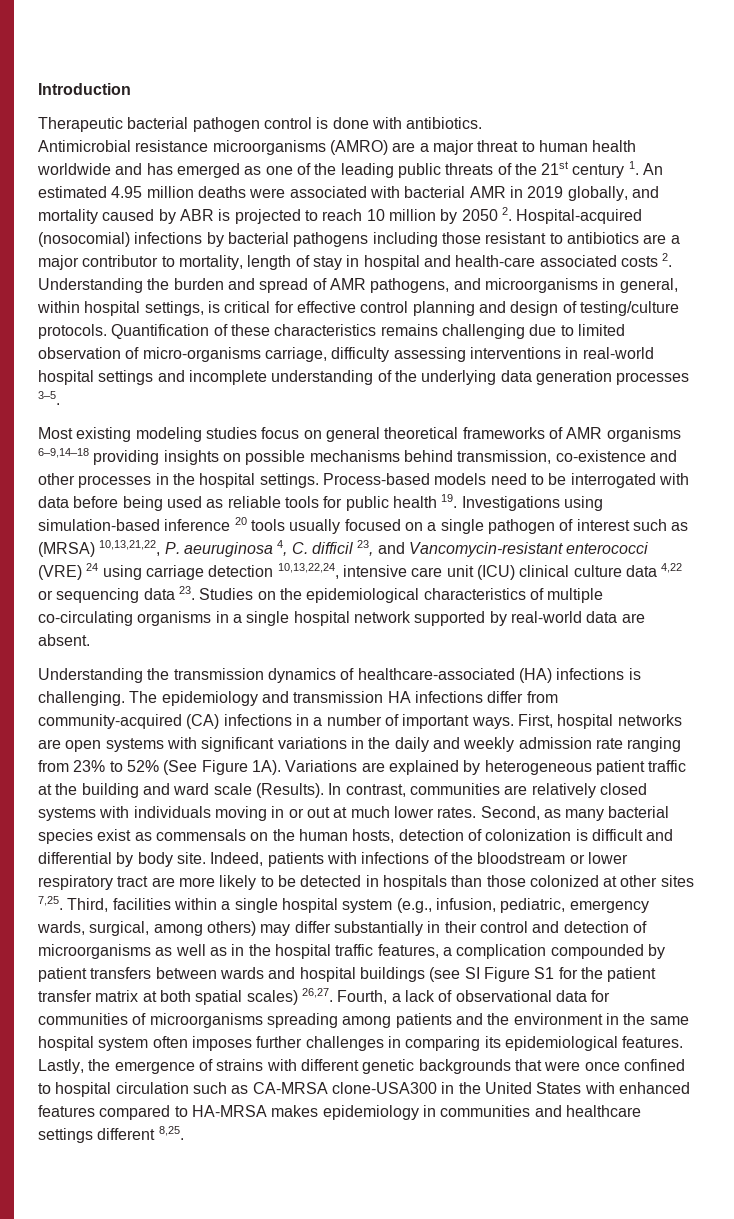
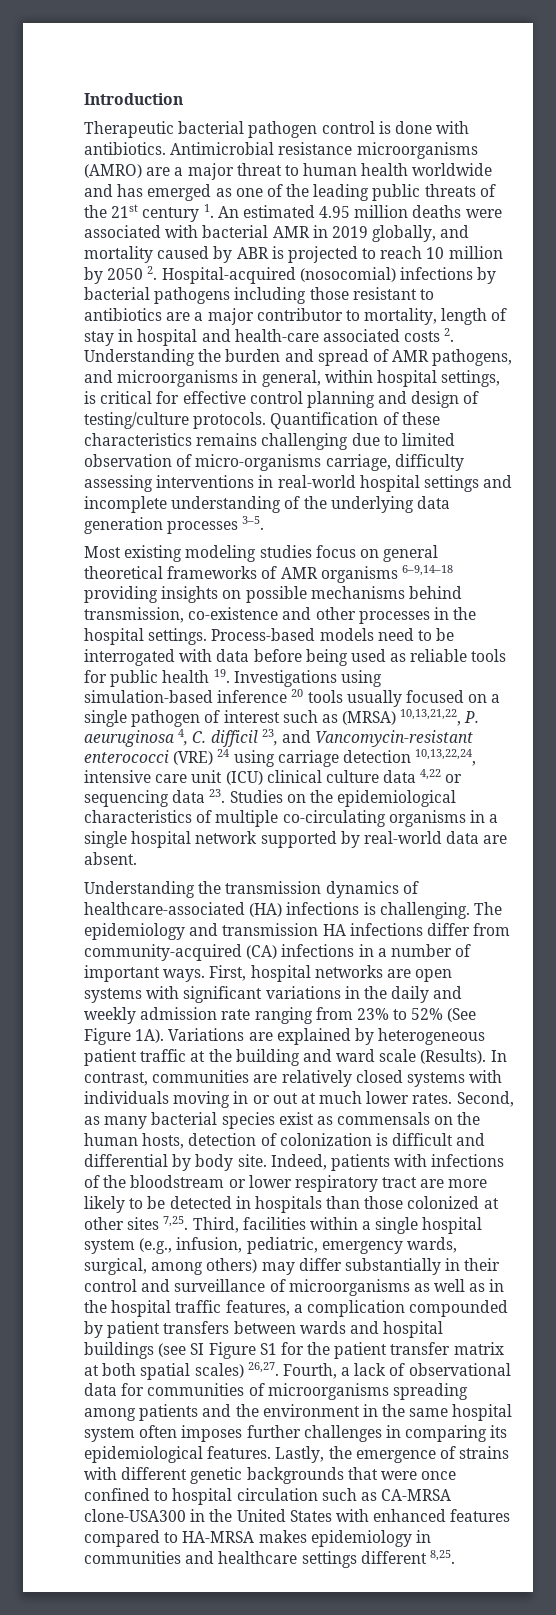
(483, 123) // -> (166, 148) none
[563,921,629,933] detection -> [174,1279,266,1292] surveillance

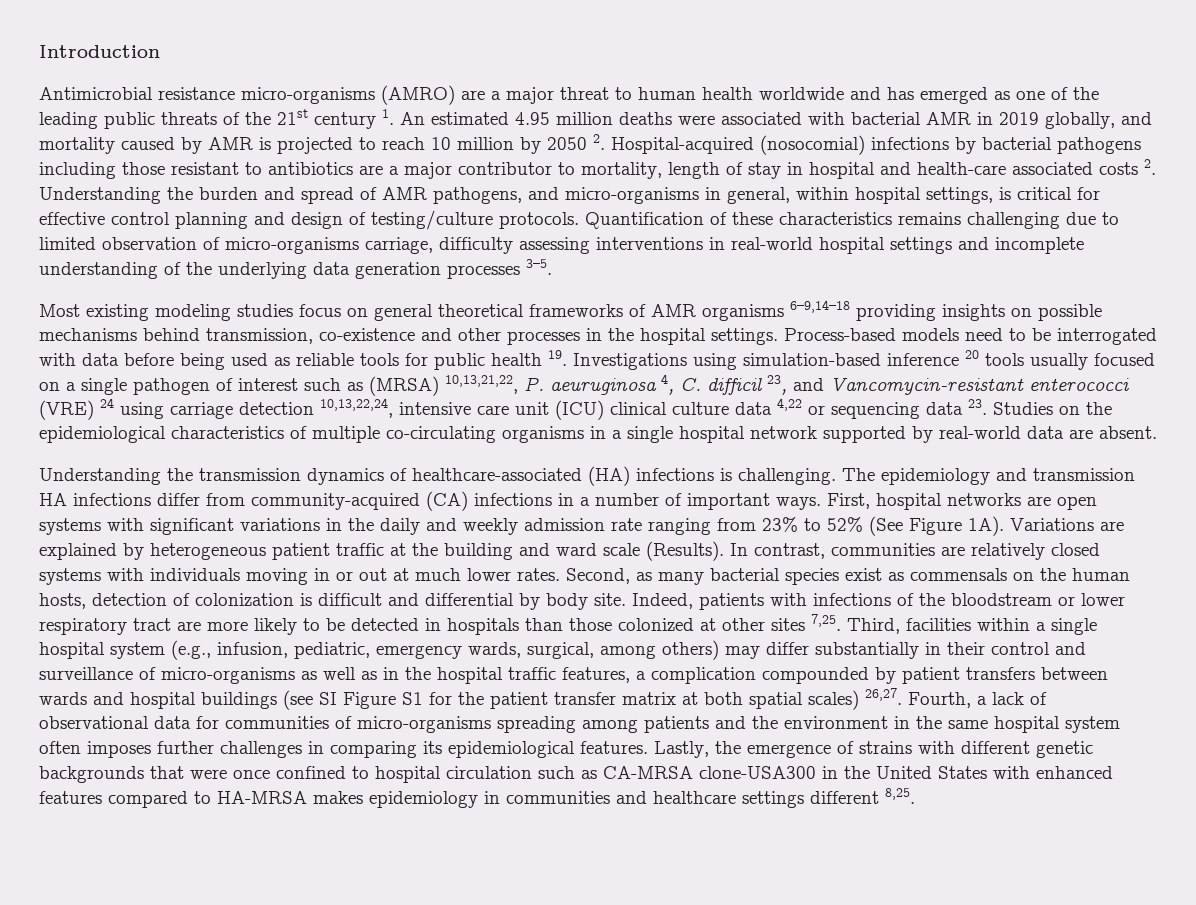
[84,121,470,138] [84,142,166,155] Therapeutic bacterial pathogen control is done with antibiotics. -> (160, 51) none
[356,142,478,159] microorganisms -> [241,87,375,104] micro-organisms
[236,247,269,259] ABR -> [208,137,253,150] AMR
[117,370,239,387] microorganisms -> [565,187,699,204] micro-organisms
[288,1279,410,1296] microorganisms -> [161,667,295,684] micro-organisms
[267,1383,389,1400] microorganisms -> [357,716,491,733] micro-organisms

